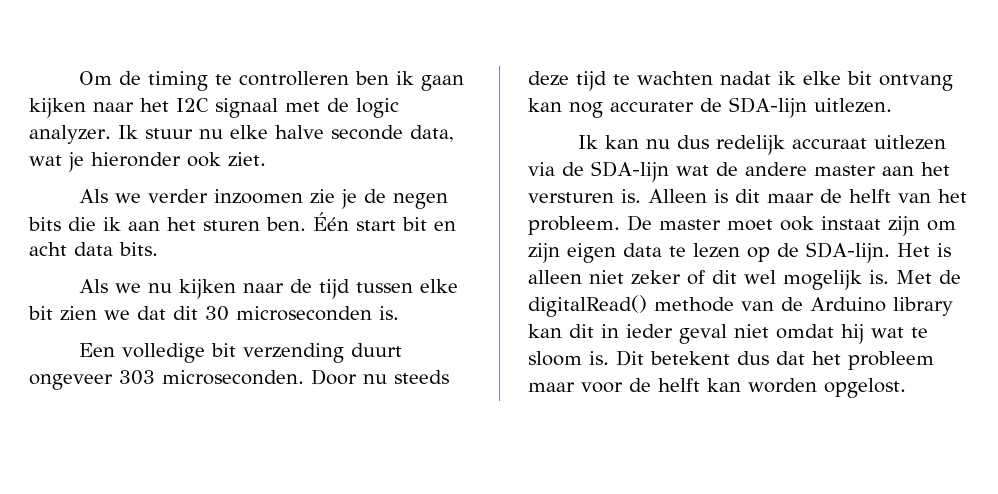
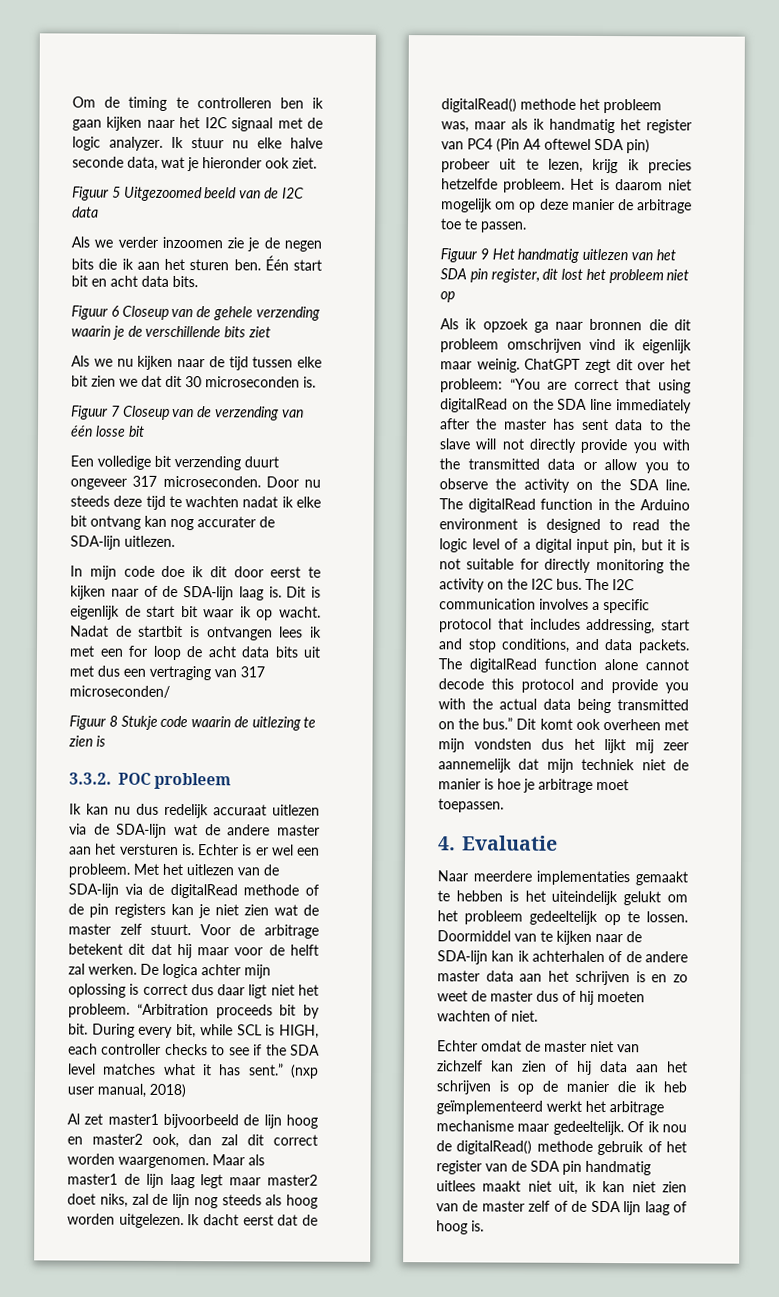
(266, 159) none -> [72,186,304,202] [72,206,99,218] // Figuur 5 Uitgezoomed beeld van de I2C data
(158, 249) none -> [71,305,320,321] [71,325,271,340] // Figuur 6 Closeup van de gehele verzending waarin je de verschillende bits ziet
(399, 313) none -> [71,405,304,421] [70,425,145,437] // Figuur 7 Closeup van de verzending van één losse bit
[119,370,155,385] 303 -> [132,475,158,487] 317
(892, 105) none -> [70,565,321,580] [70,585,321,601] [70,605,321,621] [70,625,322,641] [69,645,321,661] [69,665,265,681] [69,685,170,698] [69,715,317,731] [68,735,106,747] [69,772,232,790] // In mijn code doe ik dit door eerst te kijken naar of de SDA-lijn laag is. Dit is eigenlijk de start bit waar ik op wacht. Nadat de startbit is ontvangen lees ik met een for loop de acht data bits uit met dus een vertraging van 317 microseconden/ // Figuur 8 Stukje code waarin de uitlezing te zien is // 3.3.2. POC probleem
[648,189,967,203] [528,215,956,236] [528,242,951,263] [528,270,961,290] [528,295,953,317] [528,324,928,344] [528,350,934,370] [528,378,906,398] Alleen is dit maar de helft van het probleem. De master moet ook instaat zijn om zijn eigen data te lezen op de SDA-lijn. Het is alleen niet zeker of dit wel mogelijk is. Met de digitalRead() methode van de Arduino library kan dit in ieder geval niet omdat hij wat te sloom is. Dit betekent dus dat het probleem maar voor de helft kan worden opgelost. -> [198,844,320,856] [68,863,279,878] [68,883,319,899] [68,903,319,919] [68,923,319,939] [68,943,319,959] [68,963,271,979] [68,983,319,999] [68,1003,320,1019] [68,1023,319,1039] [68,1043,320,1056] [67,1063,319,1079] [67,1083,186,1099] [67,1113,318,1129] [67,1133,318,1149] [67,1153,265,1169] [67,1173,318,1189] [67,1193,318,1209] [67,1213,318,1229] [441,98,662,114] [441,118,692,134] [441,138,650,154] [441,158,692,174] [441,178,692,193] [441,198,692,214] [440,218,527,233] [440,248,676,263] [440,268,690,284] [440,291,455,303] [440,318,691,333] [440,338,692,354] [440,358,691,374] [440,378,691,394] [440,398,692,414] [440,418,691,431] [439,438,690,454] [439,458,690,474] [439,478,690,493] [439,498,690,513] [439,518,690,533] [439,538,690,554] [439,558,690,574] [439,578,635,593] [439,598,650,614] [439,618,690,634] [438,638,690,654] [438,658,689,673] [438,678,689,694] [438,698,689,714] [438,717,689,731] [438,738,689,754] [438,758,689,773] [438,778,629,793] [438,798,504,813] [438,835,558,851] [437,870,688,886] [437,890,688,906] [437,910,688,926] [437,930,642,945] [437,950,688,965] [437,970,688,986] [437,990,645,1005] [437,1010,538,1022] [437,1040,640,1053] [437,1060,688,1075] [436,1080,687,1095] [436,1100,664,1116] [436,1120,687,1136] [436,1140,687,1156] [436,1160,651,1176] [436,1180,687,1195] [436,1200,687,1216] [436,1220,484,1235] Echter is er wel een probleem. Met het uitlezen van de SDA-lijn via de digitalRead methode of de pin registers kan je niet zien wat de master zelf stuurt. Voor de arbitrage betekent dit dat hij maar voor de helft zal werken. De logica achter mijn oplossing is correct dus daar ligt niet het probleem. “Arbitration proceeds bit by bit. During every bit, while SCL is HIGH, each controller checks to see if the SDA level matches what it has sent.” (nxp user manual, 2018) // Al zet master1 bijvoorbeeld de lijn hoog en master2 ook, dan zal dit correct worden waargenomen. Maar als master1 de lijn laag legt maar master2 doet niks, zal de lijn nog steeds als hoog worden uitgelezen. Ik dacht eerst dat de digitalRead() methode het probleem was, maar als ik handmatig het register van PC4 (Pin A4 oftewel SDA pin) probeer uit te lezen, krijg ik precies hetzelfde probleem. Het is daarom niet mogelijk om op deze manier de arbitrage toe te passen. // Figuur 9 Het handmatig uitlezen van het SDA pin register, dit lost het probleem niet op // Als ik opzoek ga naar bronnen die dit probleem omschrijven vind ik eigenlijk maar weinig. ChatGPT zegt dit over het probleem: “You are correct that using digitalRead on the SDA line immediately after the master has sent data to the slave will not directly provide you with the transmitted data or allow you to observe the activity on the SDA line. The digitalRead function in the Arduino environment is designed to read the logic level of a digital input pin, but it is not suitable for directly monitoring the activity on the I2C bus. The I2C communication involves a specific protocol that includes addressing, start and stop conditions, and data packets. The digitalRead function alone cannot decode this protocol and provide you with the actual data being transmitted on the bus.” Dit komt ook overheen met mijn vondsten dus het lijkt mij zeer aannemelijk dat mijn techniek niet de manier is hoe je arbitrage moet toepassen. // 4. Evaluatie // Naar meerdere implementaties gemaakt te hebben is het uiteindelijk gelukt om het probleem gedeeltelijk op te lossen. Doormiddel van te kijken naar de SDA-lijn kan ik achterhalen of de andere master data aan het schrijven is en zo weet de master dus of hij moeten wachten of niet. // Echter omdat de master niet van zichzelf kan zien of hij data aan het schrijven is op de manier die ik heb geïmplementeerd werkt het arbitrage mechanisme maar gedeeltelijk. Of ik nou de digitalRead() methode gebruik of het register van de SDA pin handmatig uitlees maakt niet uit, ik kan niet zien van de master zelf of de SDA lijn laag of hoog is.

